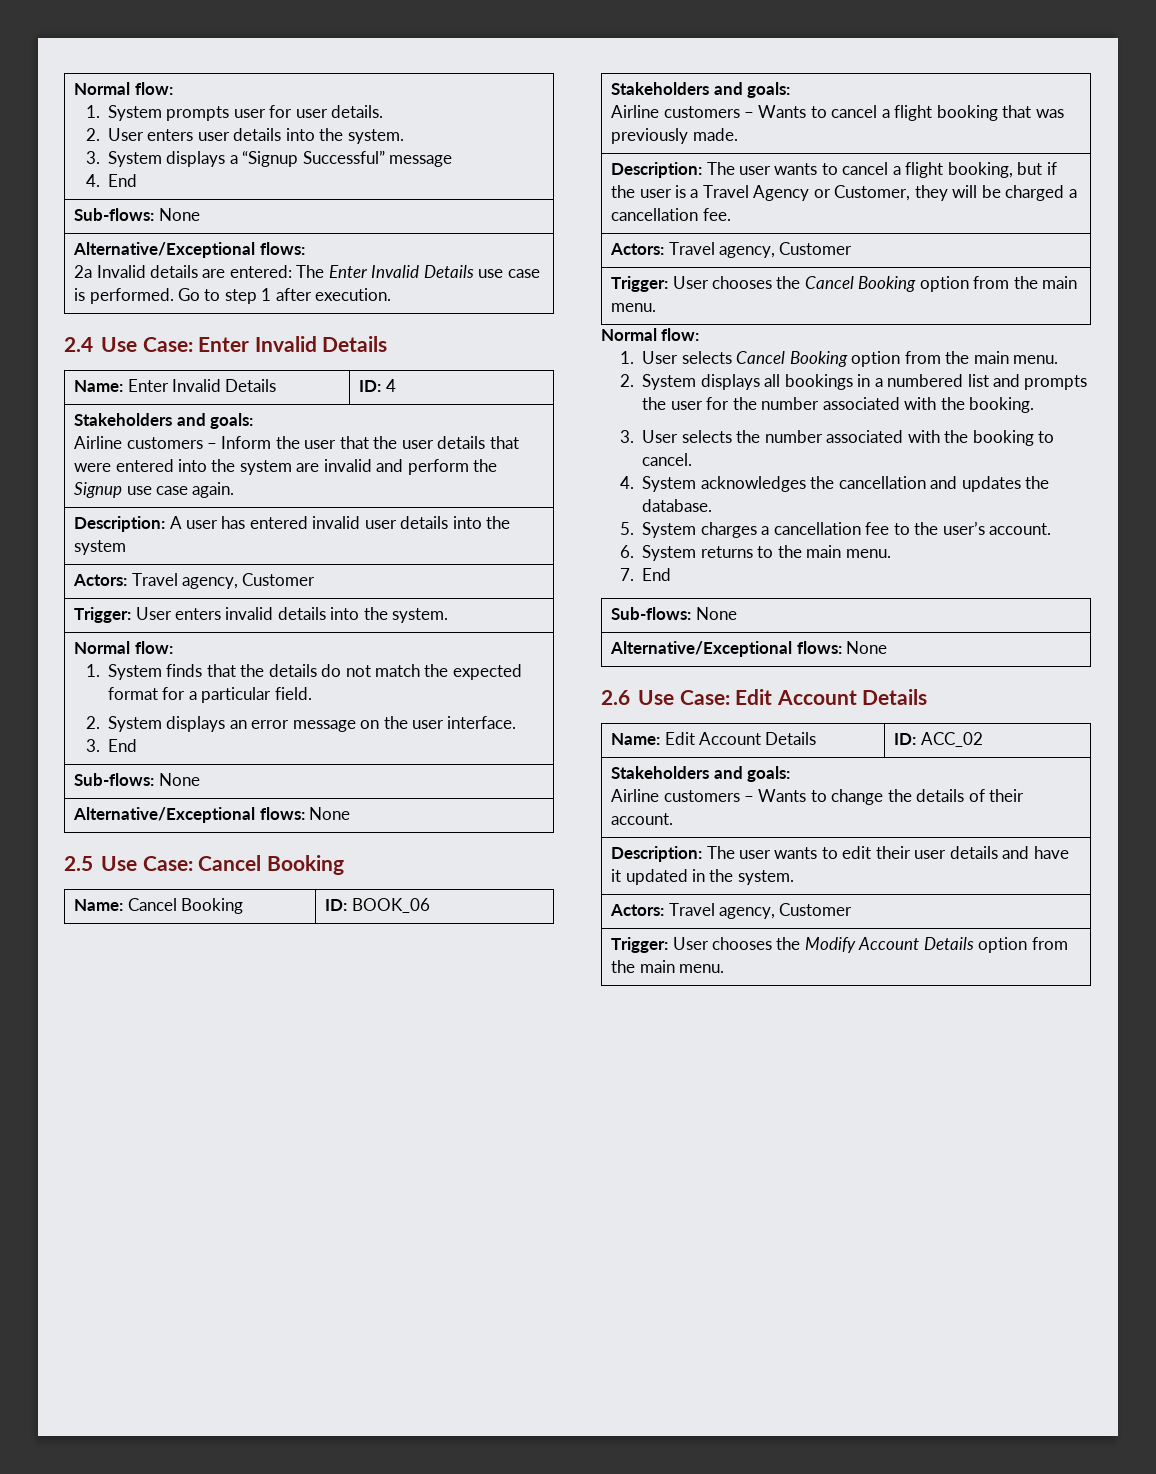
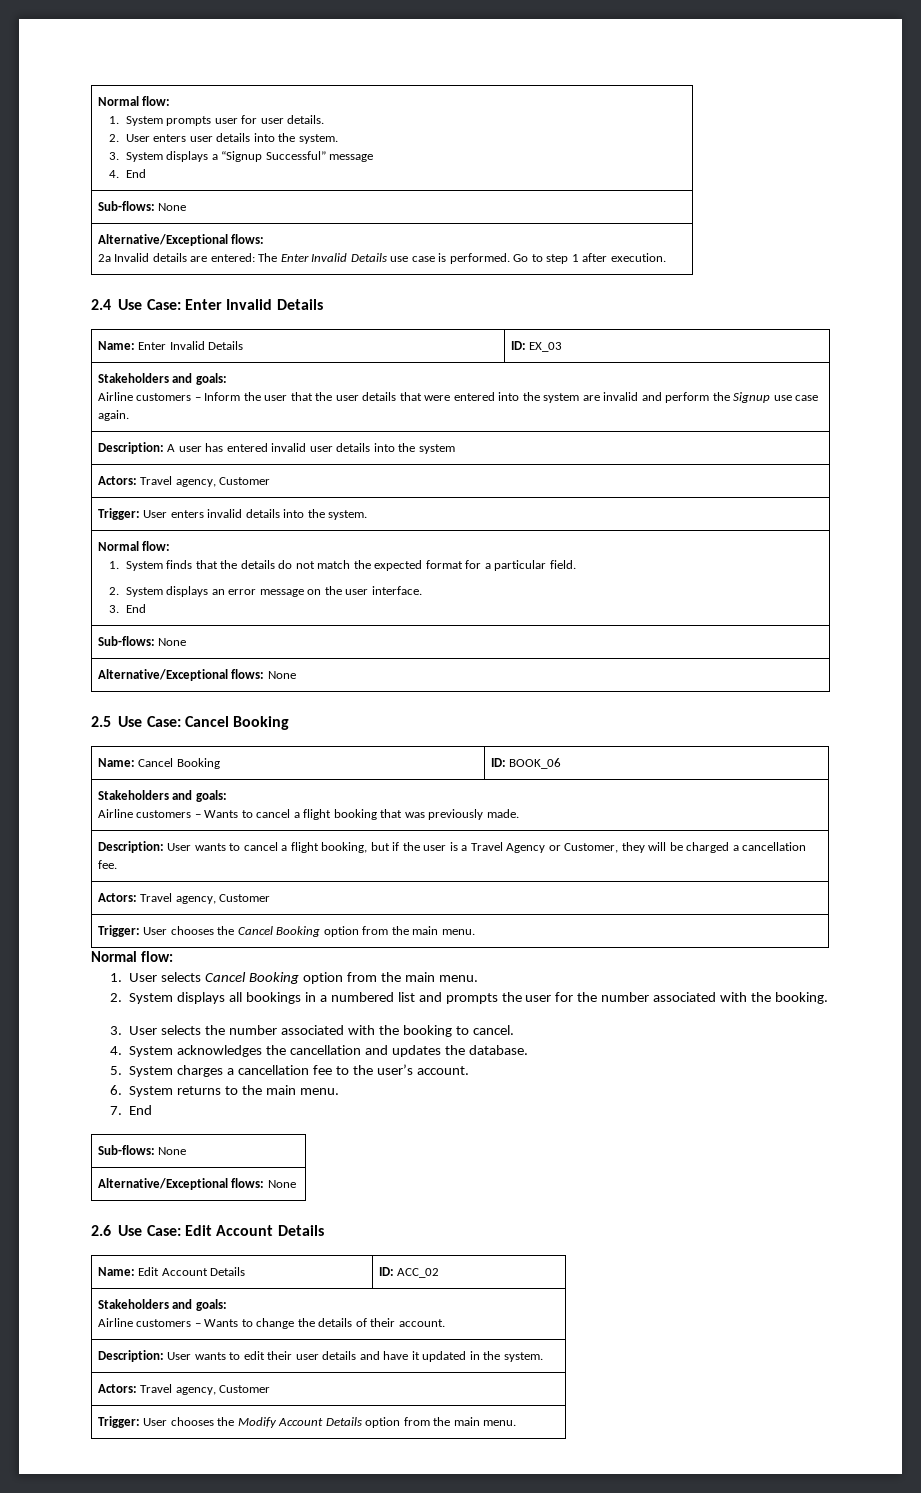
[385,379,396,392] 4 -> [529,342,563,352] EX_03
[706,162,772,175] The user -> [167,843,192,851] User
[706,846,772,859] The user -> [167,1352,192,1360] User

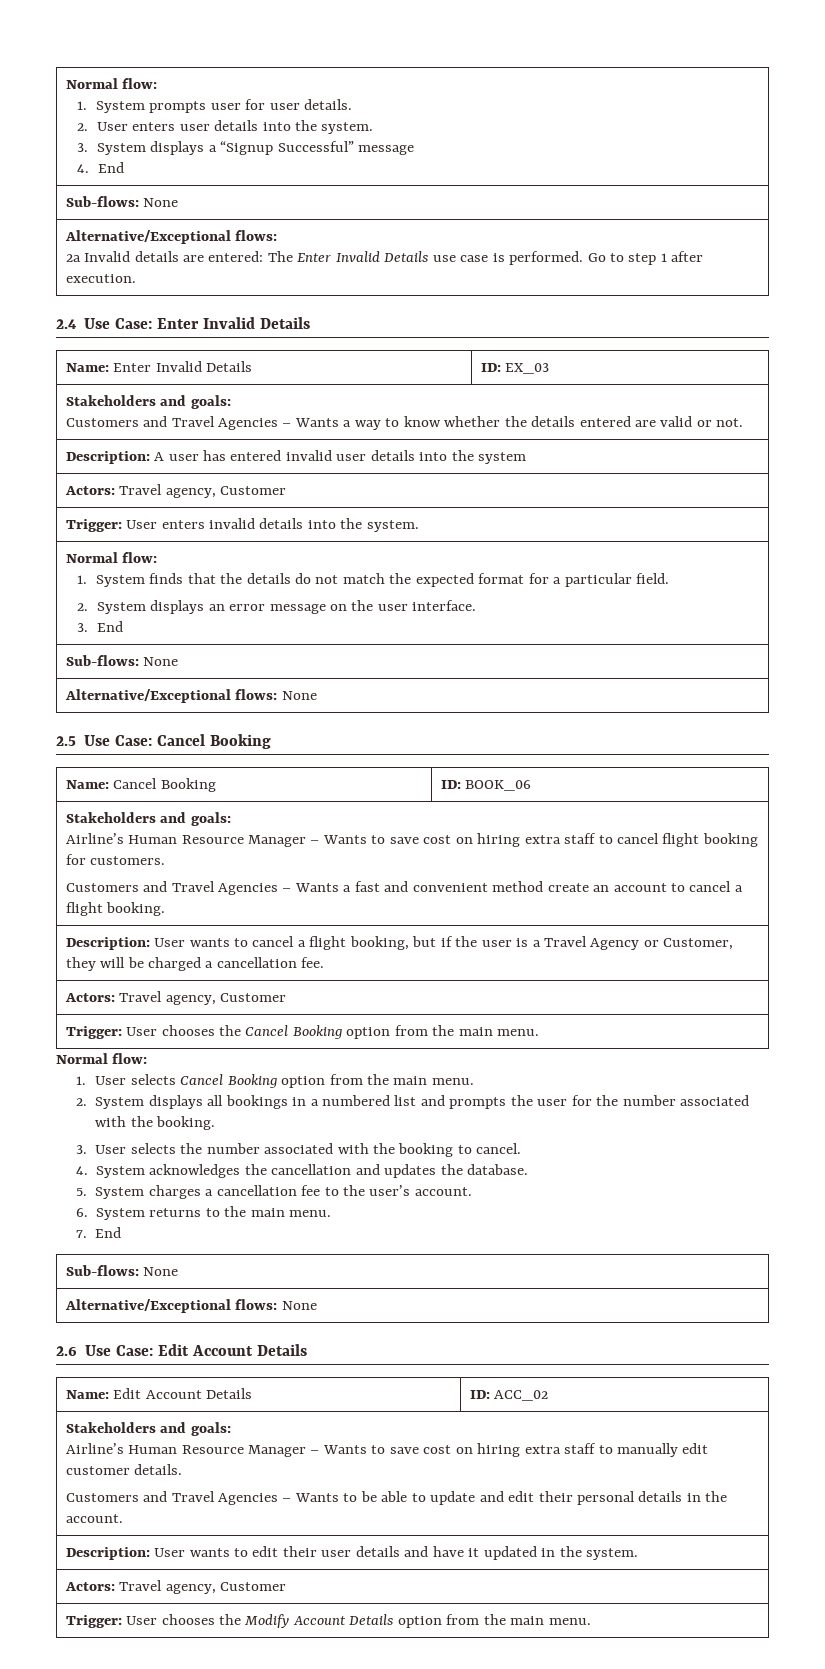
[97,392,819,403] [97,410,129,421] Airline customers – Inform the user that the user details that were entered into the system are invalid and perform the Signup use case again. -> [65,416,744,430] Customers and Travel Agencies – Wants a way to know whether the details entered are valid or not.
[97,809,519,820] Airline customers – Wants to cancel a flight booking that was previously made. -> [65,833,758,847] [65,854,166,865] [65,881,743,895] [65,902,166,916] Airline’s Human Resource Manager – Wants to save cost on hiring extra staff to cancel flight booking for customers. // Customers and Travel Agencies – Wants a fast and convenient method create an account to cancel a flight booking.
[97,1318,396,1329] Airline customers – Wants to change the details of their -> [65,1443,709,1457] [65,1464,183,1475] [65,1491,728,1505] Airline’s Human Resource Manager – Wants to save cost on hiring extra staff to manually edit customer details. // Customers and Travel Agencies – Wants to be able to update and edit their personal details in the

